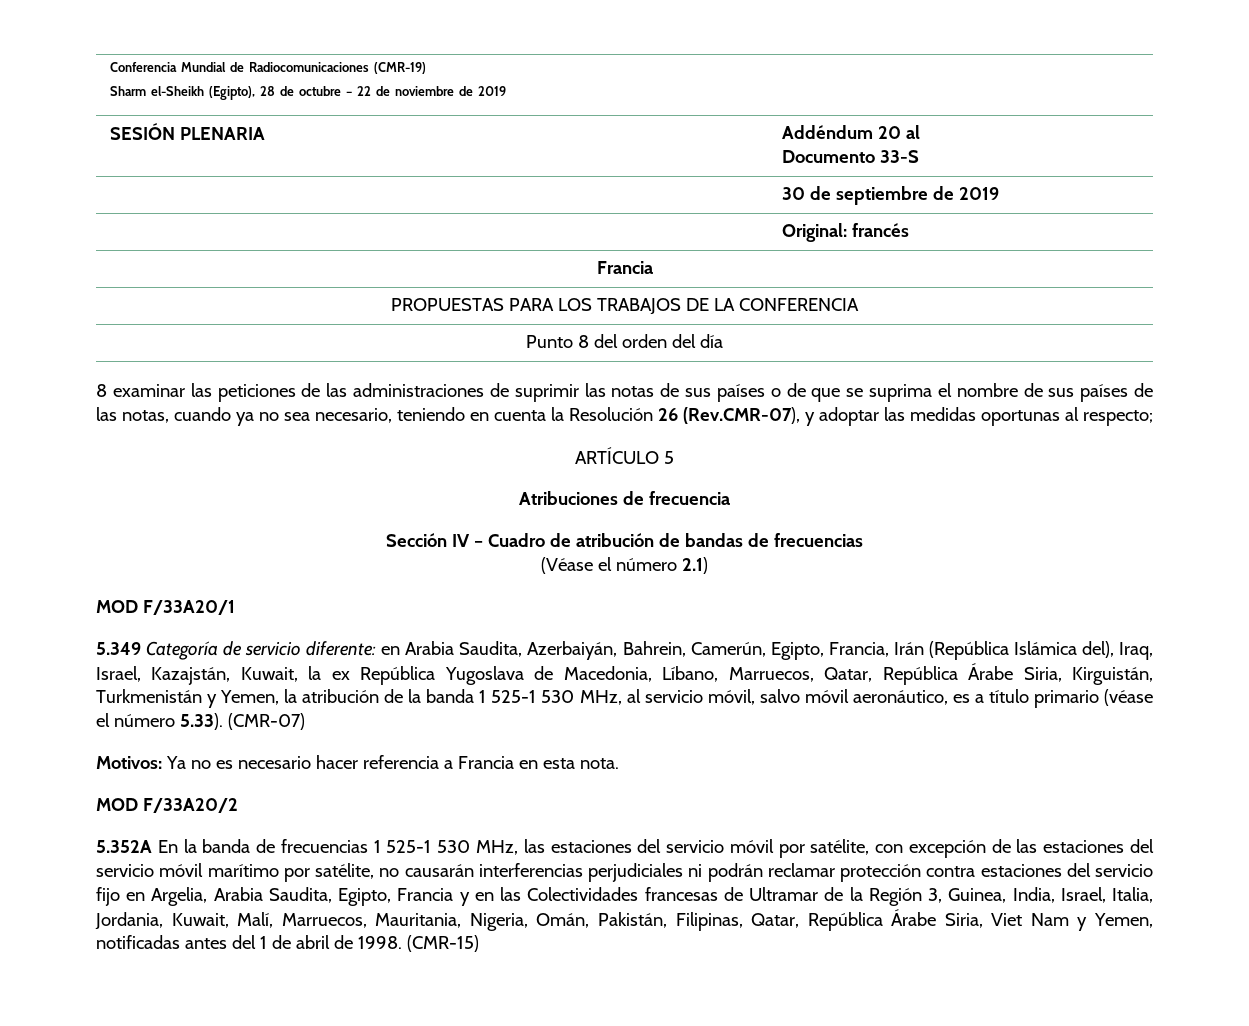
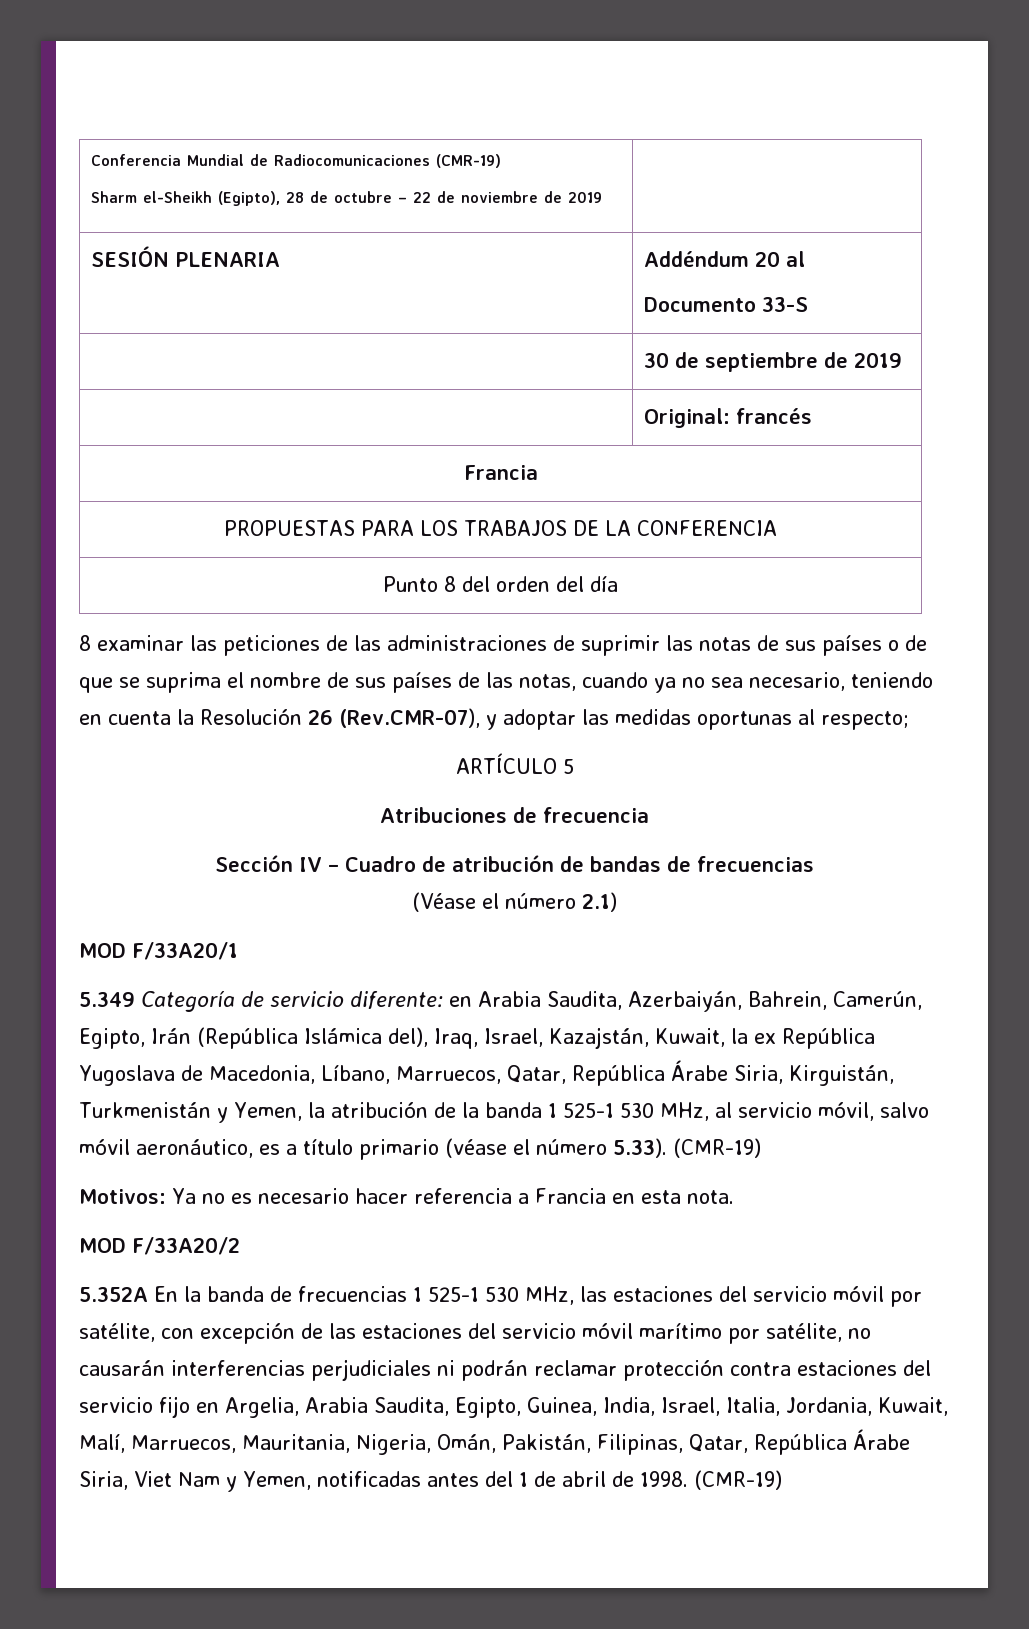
[828,642,889,657] Francia, -> (145, 1038) none
[227,713,305,730] (CMR-07) -> [673,1138,761,1158] (CMR-19)
[397,887,943,906] Francia y en las Colectividades francesas de Ultramar de la Región 3, -> (521, 1407) none
[406,935,479,952] (CMR-15) -> [693,1470,782,1490] (CMR-19)

